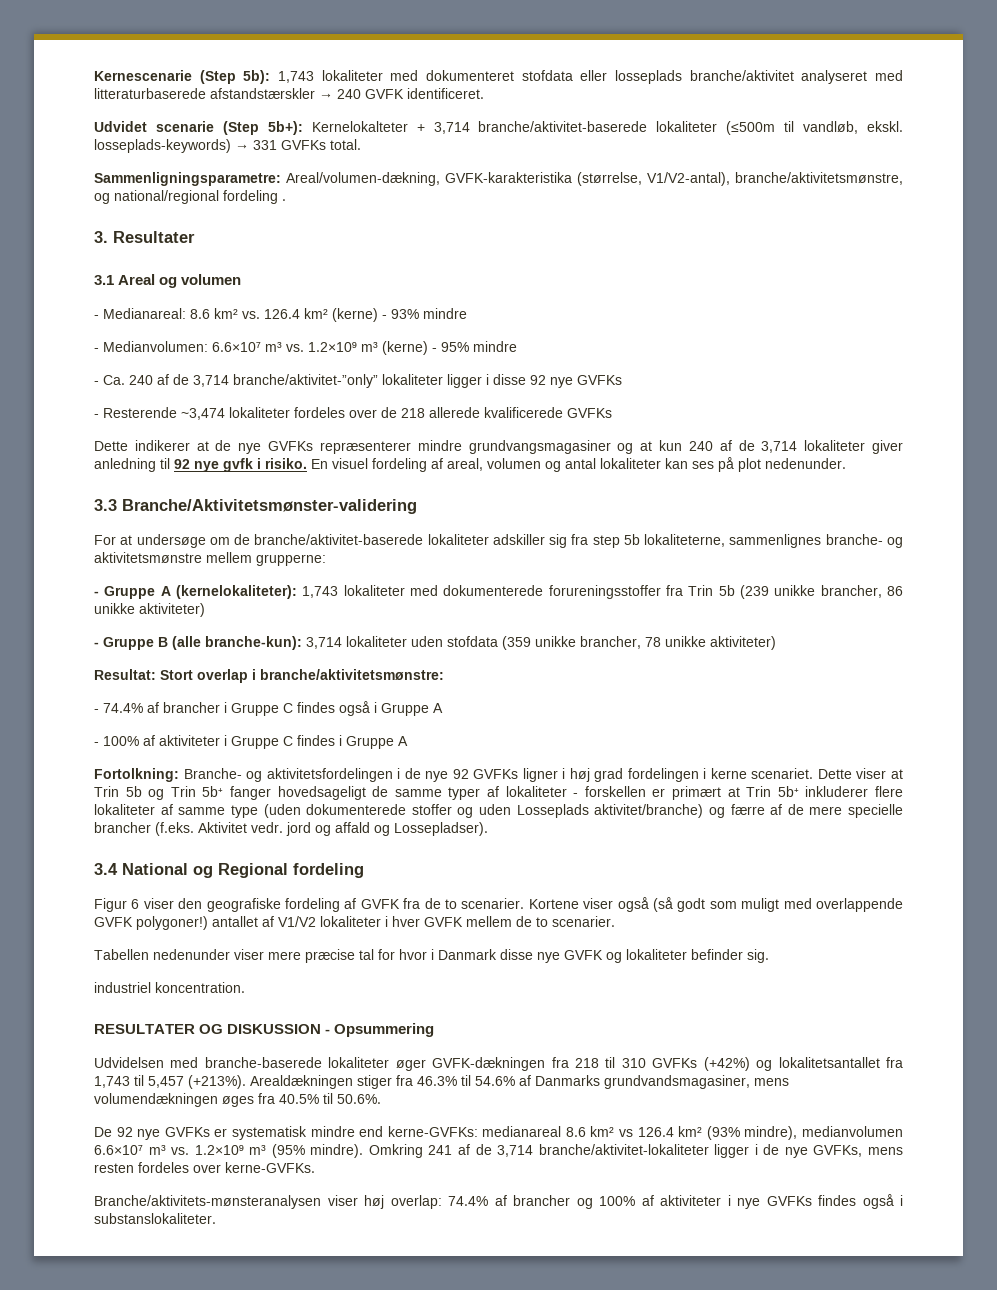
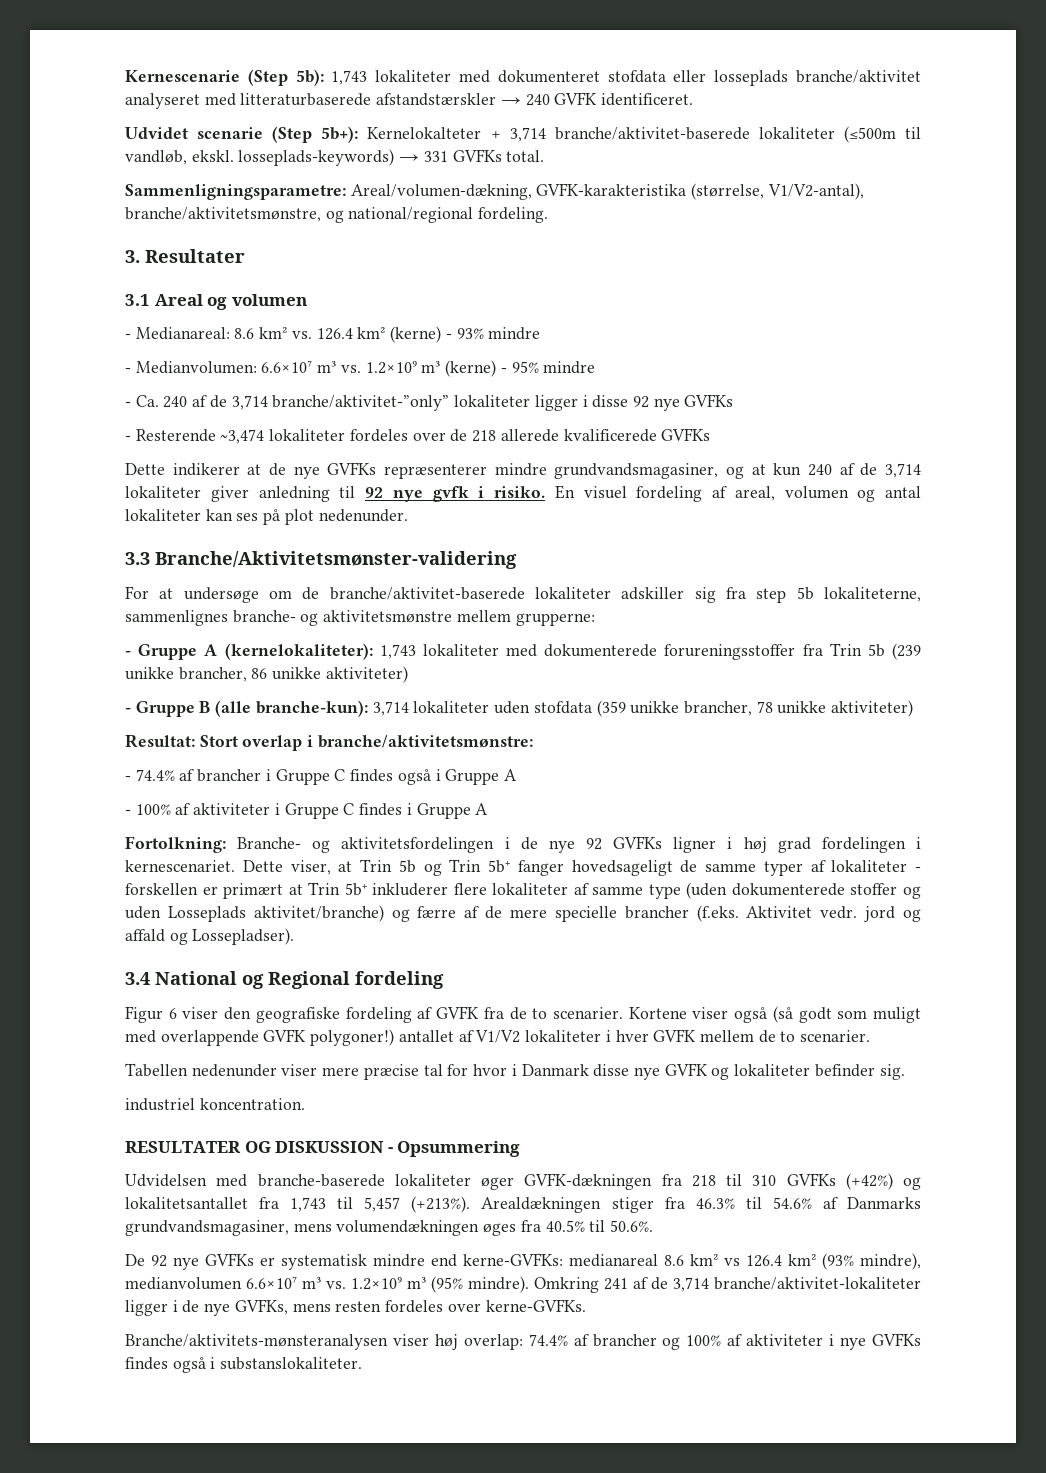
[223,190,286,204] fordeling . -> [478,207,549,223] fordeling.
[468,440,611,454] grundvangsmagasiner -> [554,463,719,479] grundvandsmagasiner,
[710,768,887,779] kerne scenariet. Dette viser -> [125,860,331,875] kernescenariet. Dette viser,

